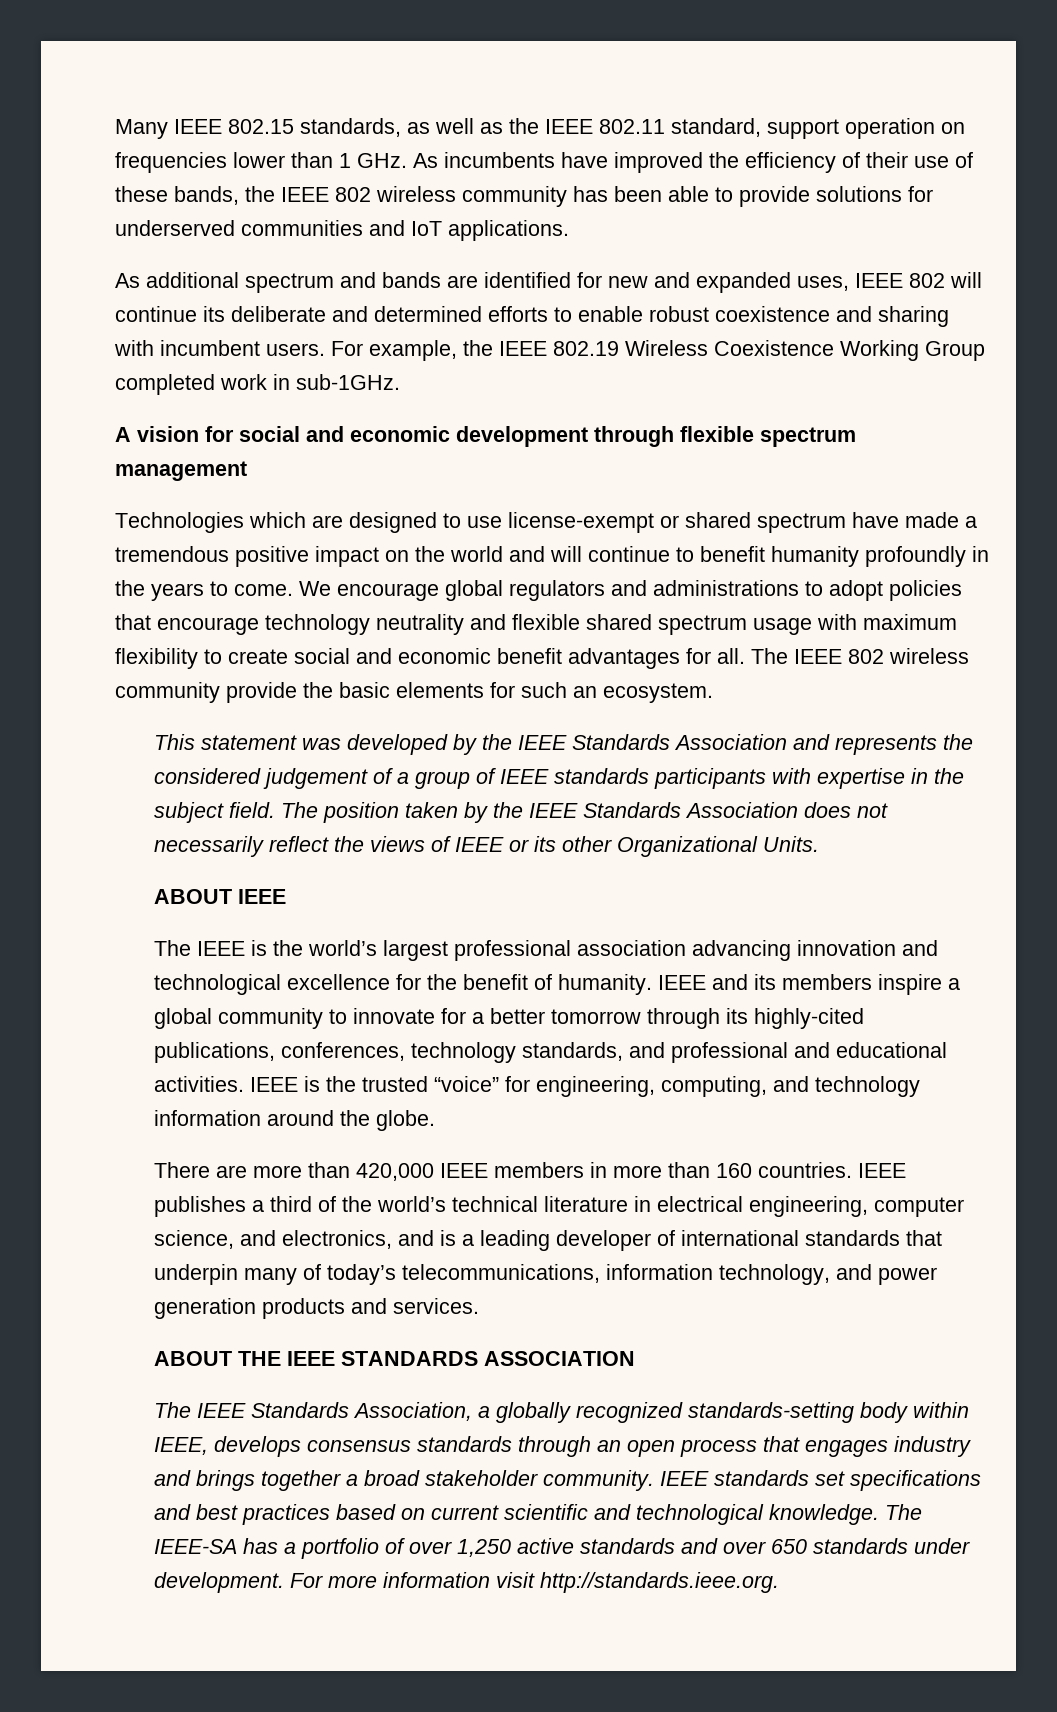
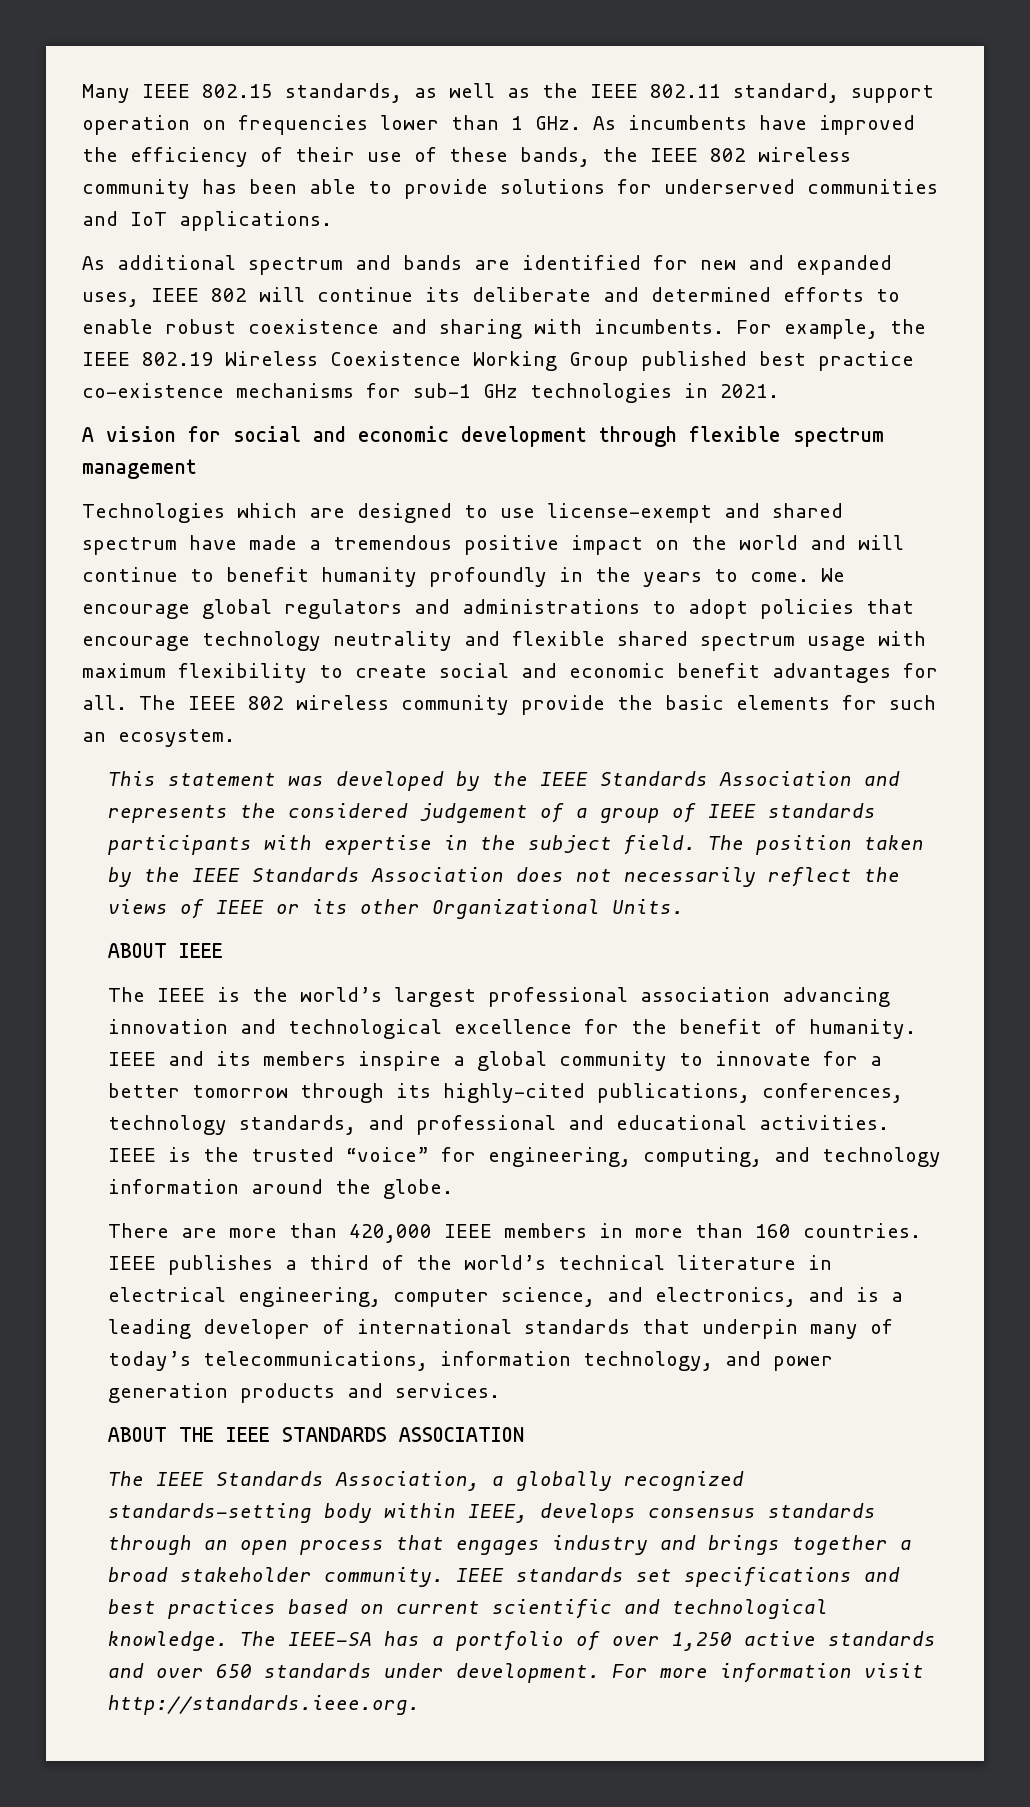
[160,340,325,356] incumbent users. -> [594,319,724,334] incumbents.
[115,374,400,395] completed work in sub-1GHz. -> [641,351,914,371] [82,383,779,403] published best practice co-existence mechanisms for sub-1 GHz technologies in 2021.
[660,515,679,528] or -> [724,503,760,518] and

